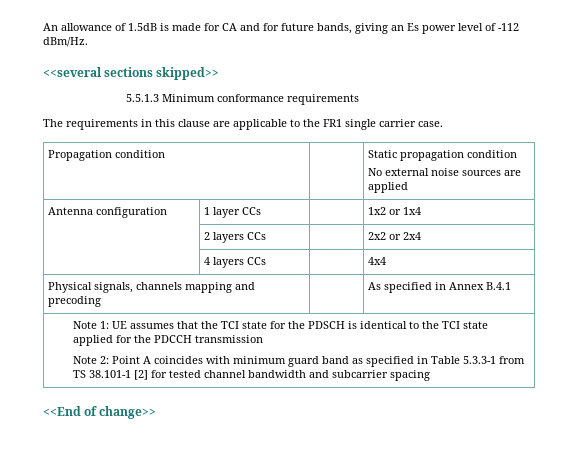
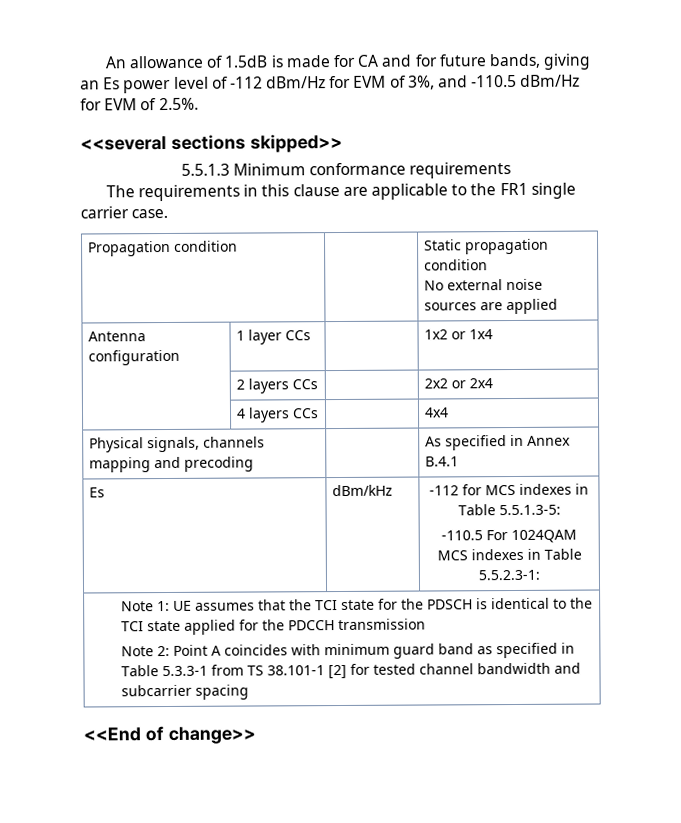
[43,37,88,47] dBm/Hz. -> [266,74,581,90] [80,97,199,111] dBm/Hz for EVM of 3%, and -110.5 dBm/Hz for EVM of 2.5%.
(511, 286) none -> [89,487,106,498] [332,484,394,497] [429,483,589,496] [457,504,561,516] [441,529,577,544] [436,548,582,561] [478,569,540,581] // Es | dBm/kHz | -112 for MCS indexes in Table 5.5.1.3-5: // -110.5 For 1024QAM MCS indexes in Table 5.5.2.3-1:

